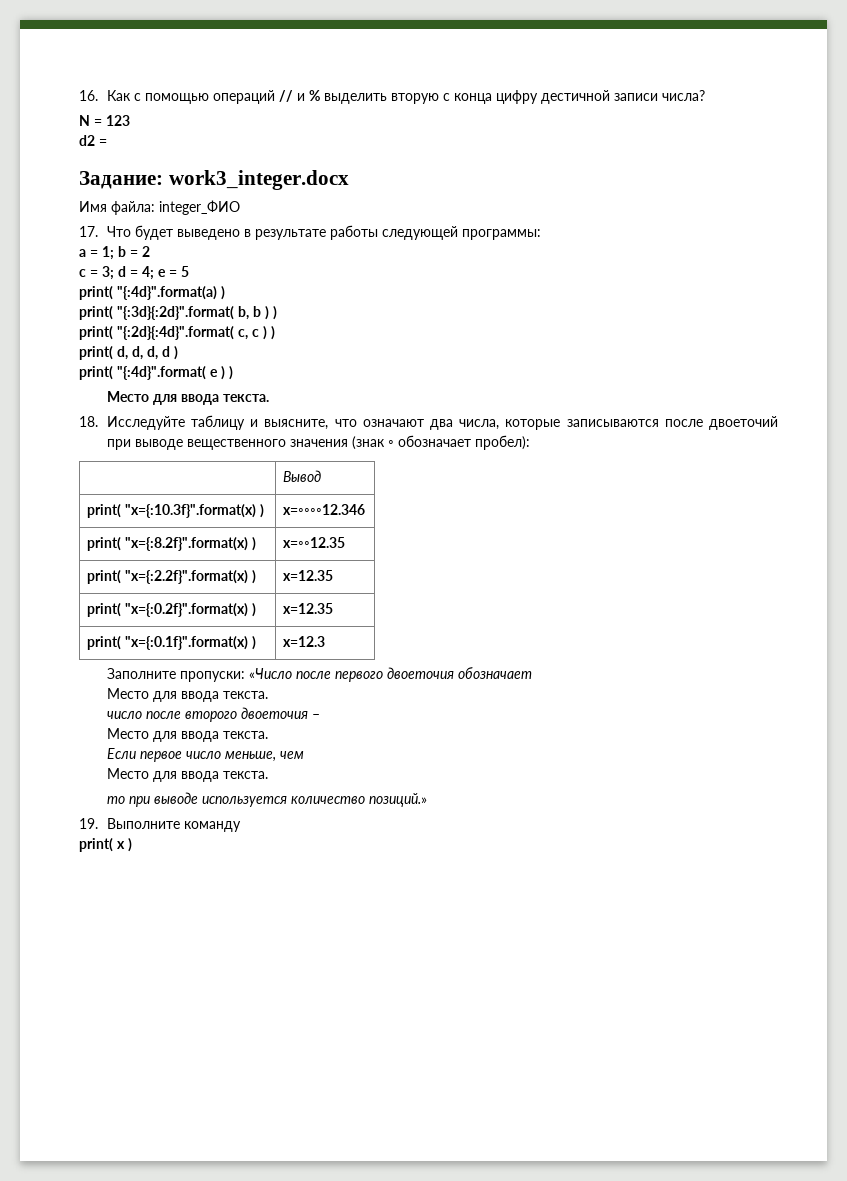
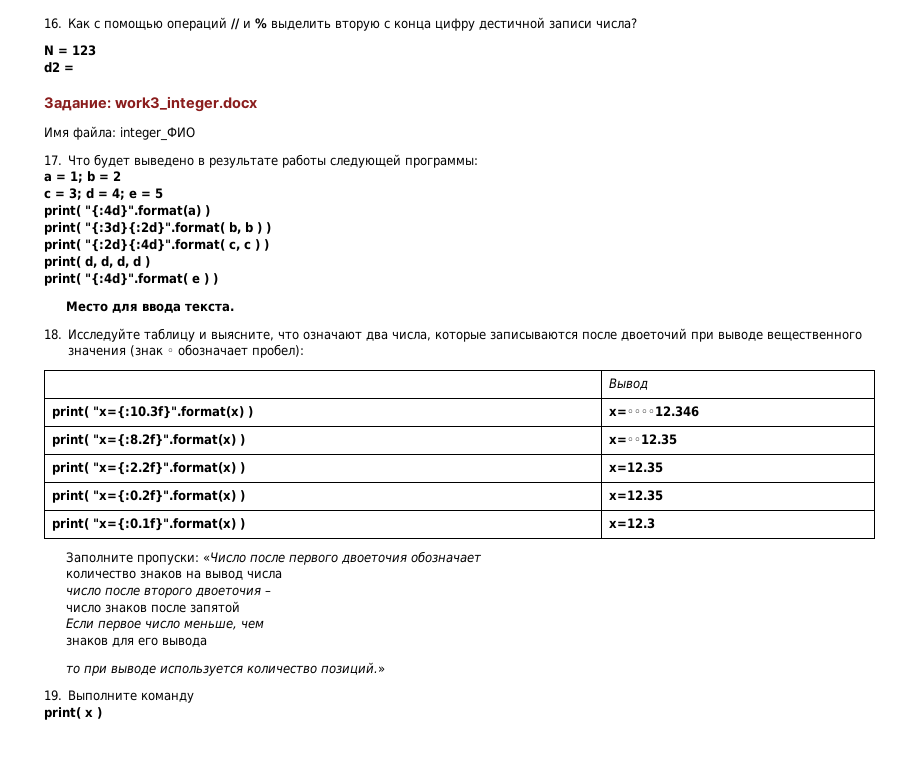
[106,688,268,702] Место для ввода текста. -> [65,570,282,580] количество знаков на вывод числа
[106,728,268,742] Место для ввода текста. -> [65,601,240,613] число знаков после запятой
[106,768,268,782] Место для ввода текста. -> [65,637,207,647] знаков для его вывода

